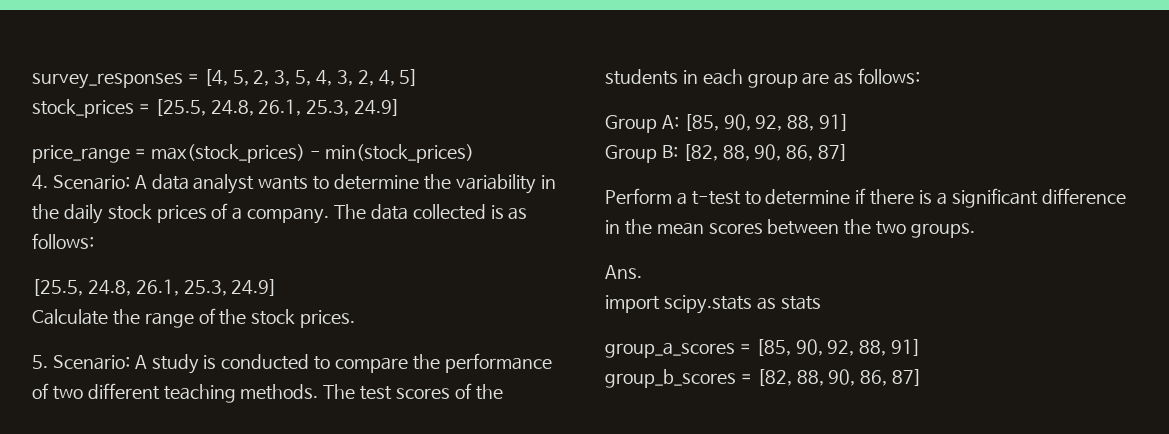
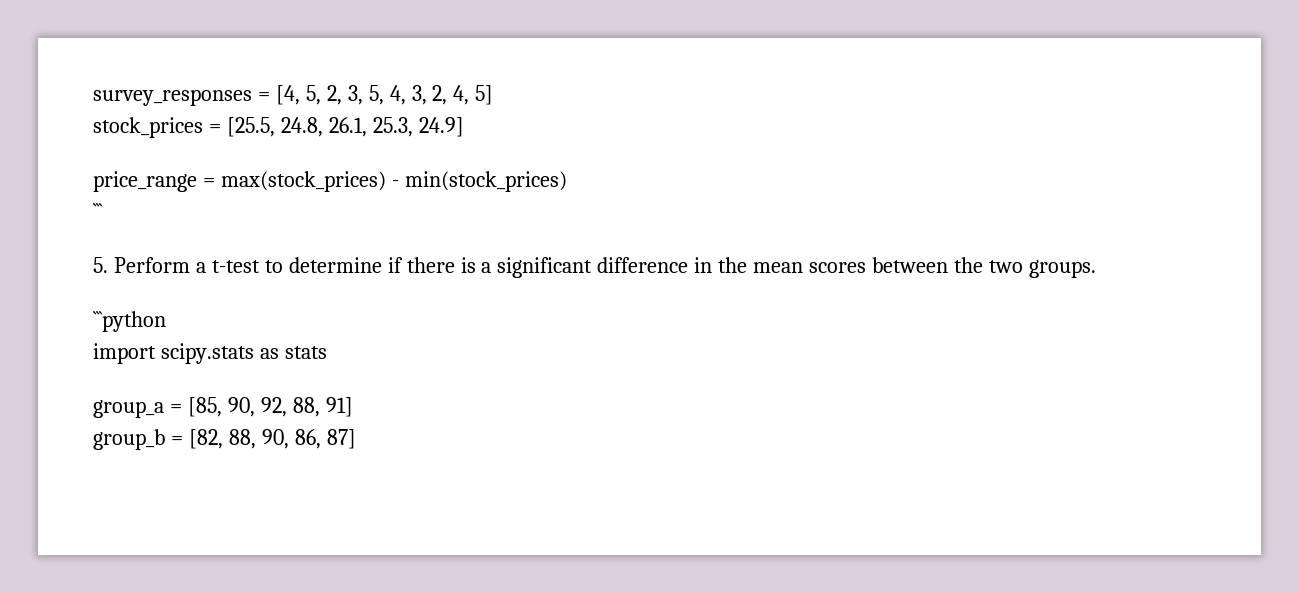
[32,174,556,194] [32,203,528,224] [32,233,94,249] [32,279,278,296] [32,308,356,328] [32,353,552,374] [32,383,503,403] [605,68,921,88] [605,114,850,133] [605,144,849,163] 4. Scenario: A data analyst wants to determine the variability in the daily stock prices of a company. The data collected is as follows: // [25.5, 24.8, 26.1, 25.3, 24.9] // Calculate the range of the stock prices. // 5. Scenario: A study is conducted to compare the performance of two different teaching methods. The test scores of the students in each group are as follows: // Group A: [85, 90, 92, 88, 91] // Group B: [82, 88, 90, 86, 87] // -> [93,203,103,219] [93,257,108,273] ``` // 5.
[605,265,642,279] Ans. -> [93,311,166,332] ```python
[605,342,735,358] group_a_scores -> [93,400,164,418] group_a
[605,369,736,388] group_b_scores -> [93,429,165,450] group_b

